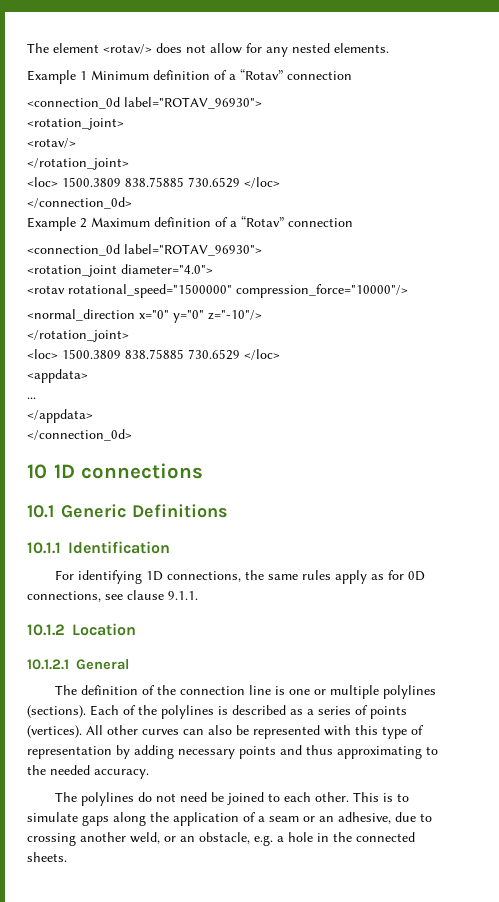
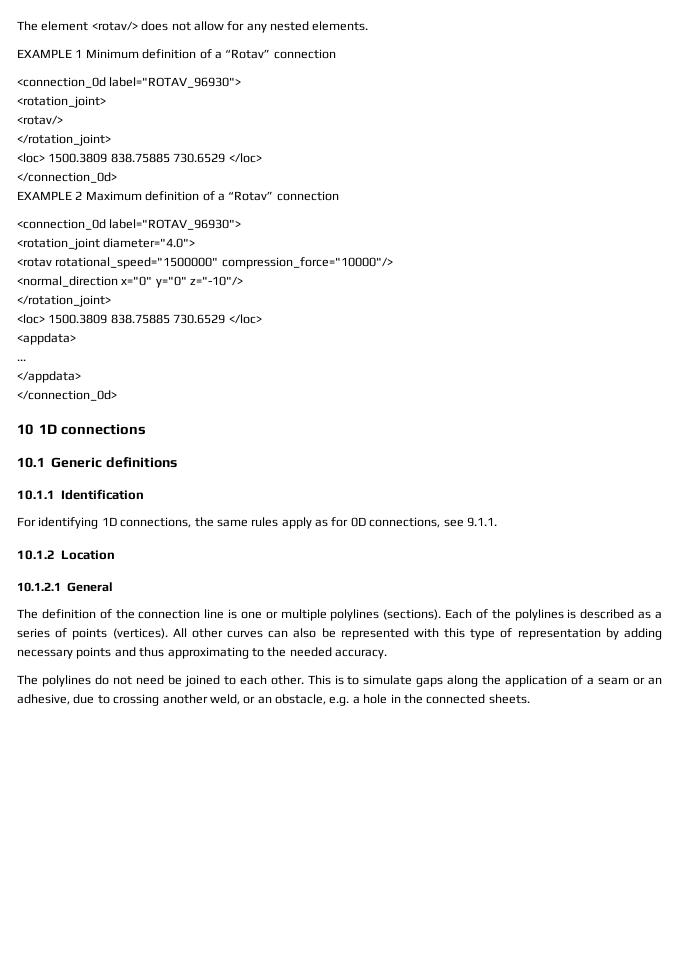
[27,70,76,84] Example -> [17,49,72,58] EXAMPLE
[27,217,76,231] Example -> [17,191,72,200] EXAMPLE
[132,504,228,518] Definitions -> [106,457,178,468] definitions
[127,590,164,600] clause -> (464, 523) none

